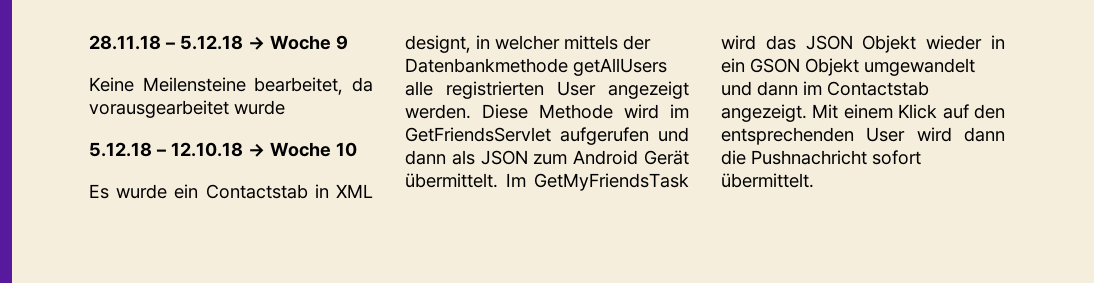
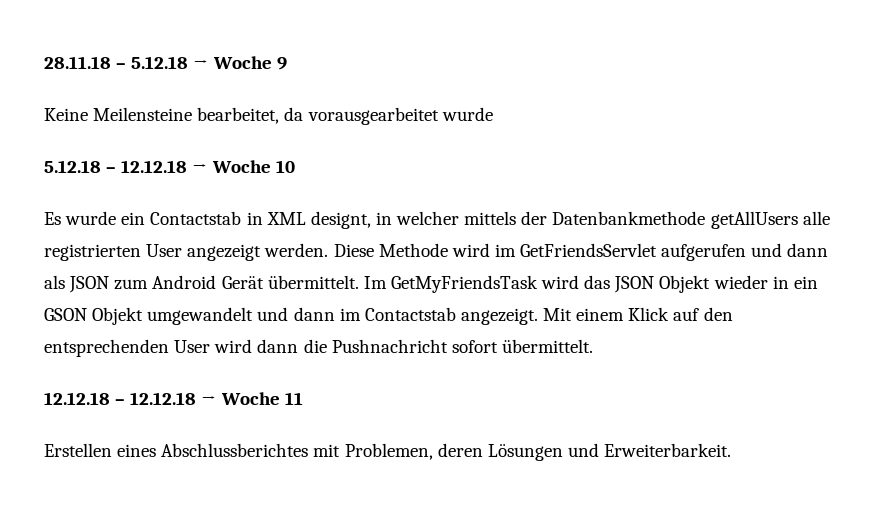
[171,142,243,157] 12.10.18 -> [121,160,188,173] 12.12.18
(814, 180) none -> [44,392,303,405] [44,443,732,461] // 12.12.18 – 12.12.18 → Woche 11 // Erstellen eines Abschlussberichtes mit Problemen, deren Lösungen und Erweiterbarkeit.

